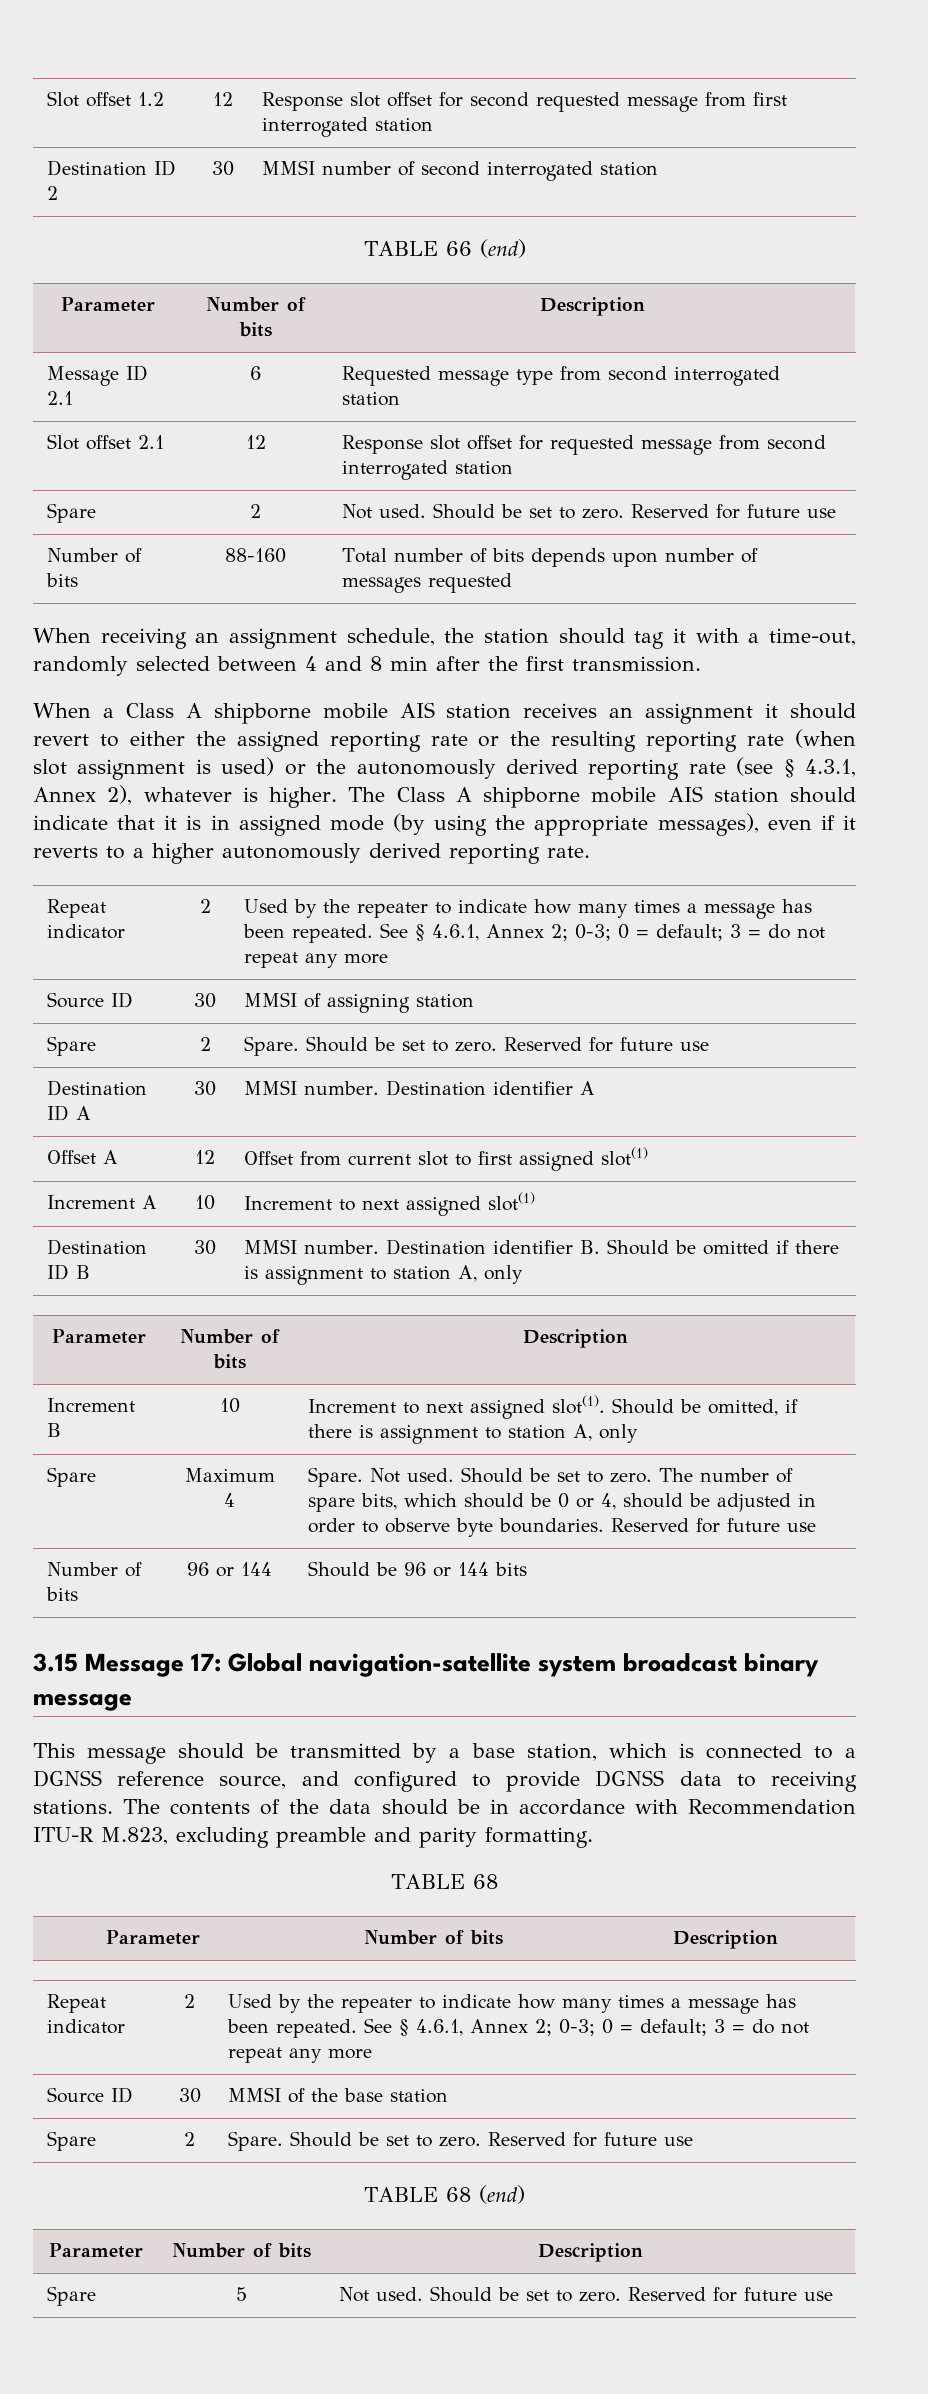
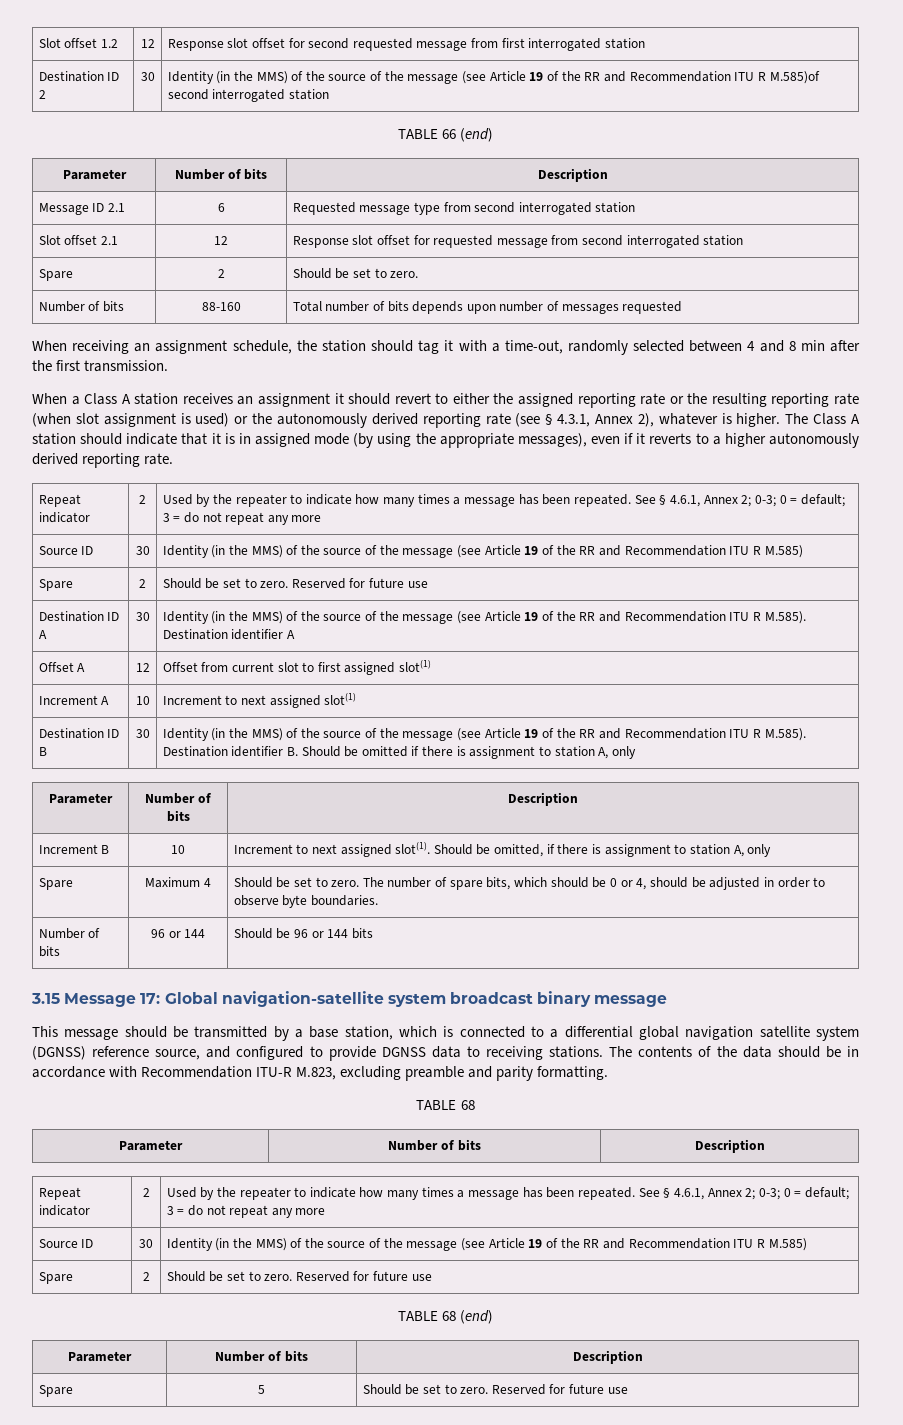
[261,160,415,176] MMSI number of -> [167,71,820,84] Identity (in the MMS) of the source of the message (see Article 19 of the RR and Recommendation ITU R M.585)of
[341,503,836,519] Not used. Should be set to zero. Reserved for future use -> [292,268,419,279] Should be set to zero.
[213,702,435,724] shipborne mobile AIS -> (131, 399) none
[482,786,703,808] shipborne mobile AIS -> (861, 419) none
[243,992,474,1013] [46,1036,96,1056] [199,1037,211,1051] [243,1036,299,1056] MMSI of assigning station // Spare | 2 | Spare. -> [162,545,803,558] [38,579,73,591] [139,579,146,588] Identity (in the MMS) of the source of the message (see Article 19 of the RR and Recommendation ITU R M.585) // Spare | 2 |
[243,1080,379,1095] MMSI number. -> [162,611,806,624] Identity (in the MMS) of the source of the message (see Article 19 of the RR and Recommendation ITU R M.585).
[243,1239,379,1254] MMSI number. -> [162,728,806,741] Identity (in the MMS) of the source of the message (see Article 19 of the RR and Recommendation ITU R M.585).
[307,1467,454,1487] Spare. Not used. -> (211, 882) none
[610,1518,816,1533] Reserved for future use -> (378, 900) none
[33,1770,102,1787] DGNSS -> [564,1026,860,1041] [32,1046,86,1060] differential global navigation satellite system (DGNSS)
[227,2087,448,2103] [46,2131,96,2151] [184,2132,195,2146] [227,2131,283,2151] MMSI of the base station // Spare | 2 | Spare. -> [166,1238,807,1251] [38,1272,73,1284] [142,1272,150,1281] Identity (in the MMS) of the source of the message (see Article 19 of the RR and Recommendation ITU R M.585) // Spare | 2 |
[338,2287,423,2302] Not used. -> (265, 1389) none

